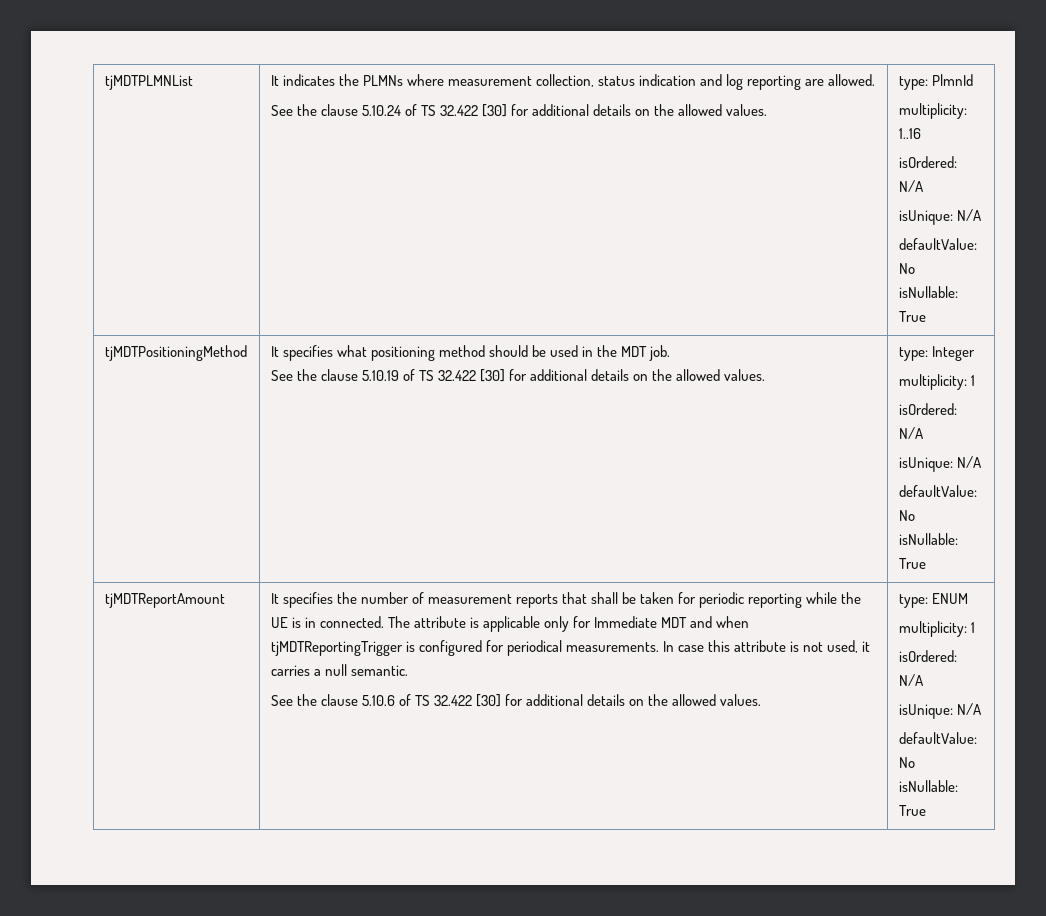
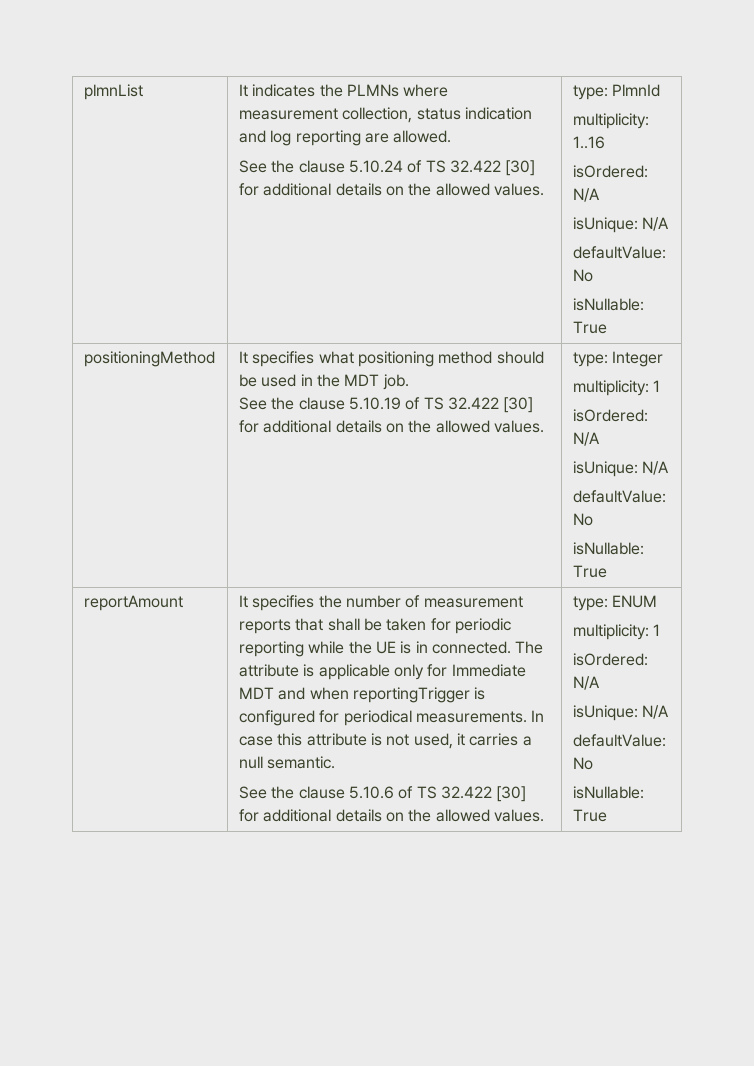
[104,75,193,90] tjMDTPLMNList -> [83,84,143,100] plmnList
[104,345,247,361] tjMDTPositioningMethod -> [83,351,215,367] positioningMethod
[104,593,225,608] tjMDTReportAmount -> [83,595,183,611] reportAmount
[270,641,403,656] tjMDTReportingTrigger -> [352,687,470,703] reportingTrigger

